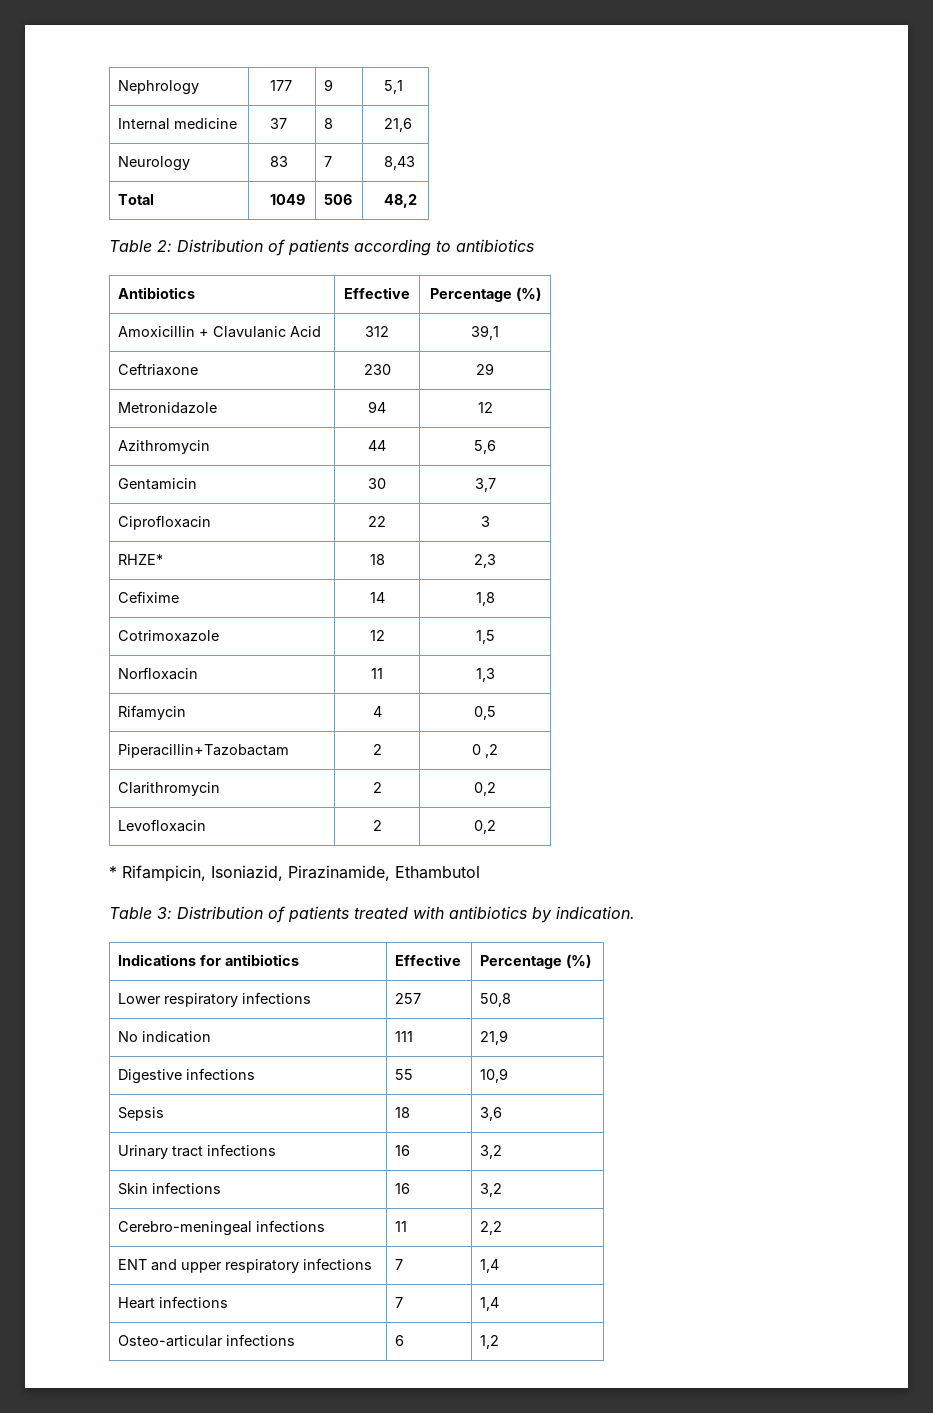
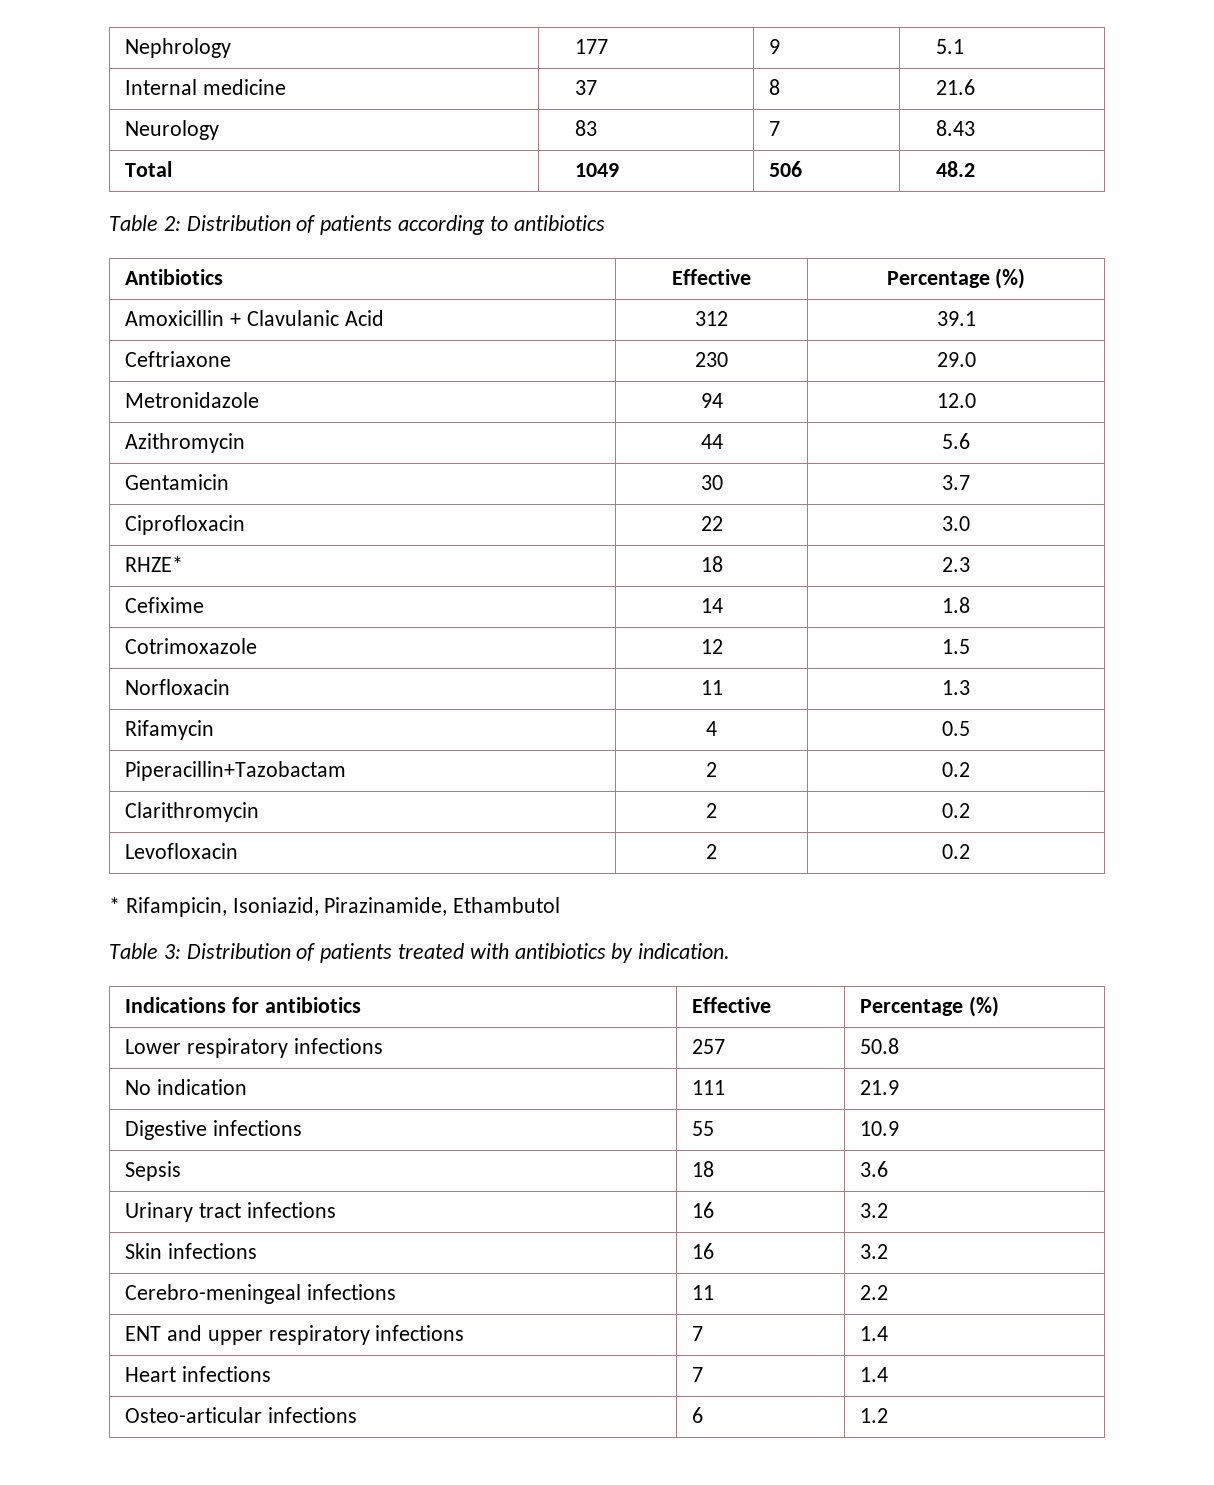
[384,80,404,94] 5,1 -> [936,39,965,54] 5.1
[384,118,413,132] 21,6 -> [936,79,976,95] 21.6
[384,156,416,170] 8,43 -> [936,120,976,136] 8.43
[384,194,418,208] 48,2 -> [936,161,976,177] 48.2
[471,325,499,340] 39,1 -> [936,311,976,326] 39.1
[476,363,494,375] 29 -> [936,352,976,367] 29.0
[477,402,493,413] 12 -> [936,393,976,408] 12.0
[474,440,496,454] 5,6 -> [942,433,970,449] 5.6
[474,478,496,492] 3,7 -> [942,475,970,490] 3.7
[480,516,490,527] 3 -> [942,516,970,531] 3.0
[474,554,496,568] 2,3 -> [942,557,970,572] 2.3
[475,592,495,606] 1,8 -> [942,597,970,613] 1.8
[475,630,495,644] 1,5 -> [942,639,970,654] 1.5
[475,668,495,682] 1,3 -> [942,680,970,695] 1.3
[474,706,496,720] 0,5 -> [942,721,970,736] 0.5
[472,744,498,758] 0 ,2 -> [942,762,970,777] 0.2
[474,782,496,796] 0,2 -> [942,803,970,818] 0.2
[474,820,496,834] 0,2 -> [942,844,970,859] 0.2
[480,993,512,1007] 50,8 -> [860,1038,900,1054] 50.8
[480,1030,509,1045] 21,9 -> [860,1080,900,1095] 21.9
[480,1068,509,1083] 10,9 -> [860,1121,900,1136] 10.9
[480,1107,503,1121] 3,6 -> [860,1161,889,1177] 3.6
[480,1145,503,1159] 3,2 -> [860,1203,889,1218] 3.2
[480,1183,503,1197] 3,2 -> [860,1244,889,1259] 3.2
[480,1221,503,1235] 2,2 -> [860,1285,889,1300] 2.2
[480,1259,500,1273] 1,4 -> [860,1326,889,1341] 1.4
[480,1297,500,1311] 1,4 -> [860,1367,889,1382] 1.4
[480,1335,500,1349] 1,2 -> [860,1408,889,1423] 1.2

